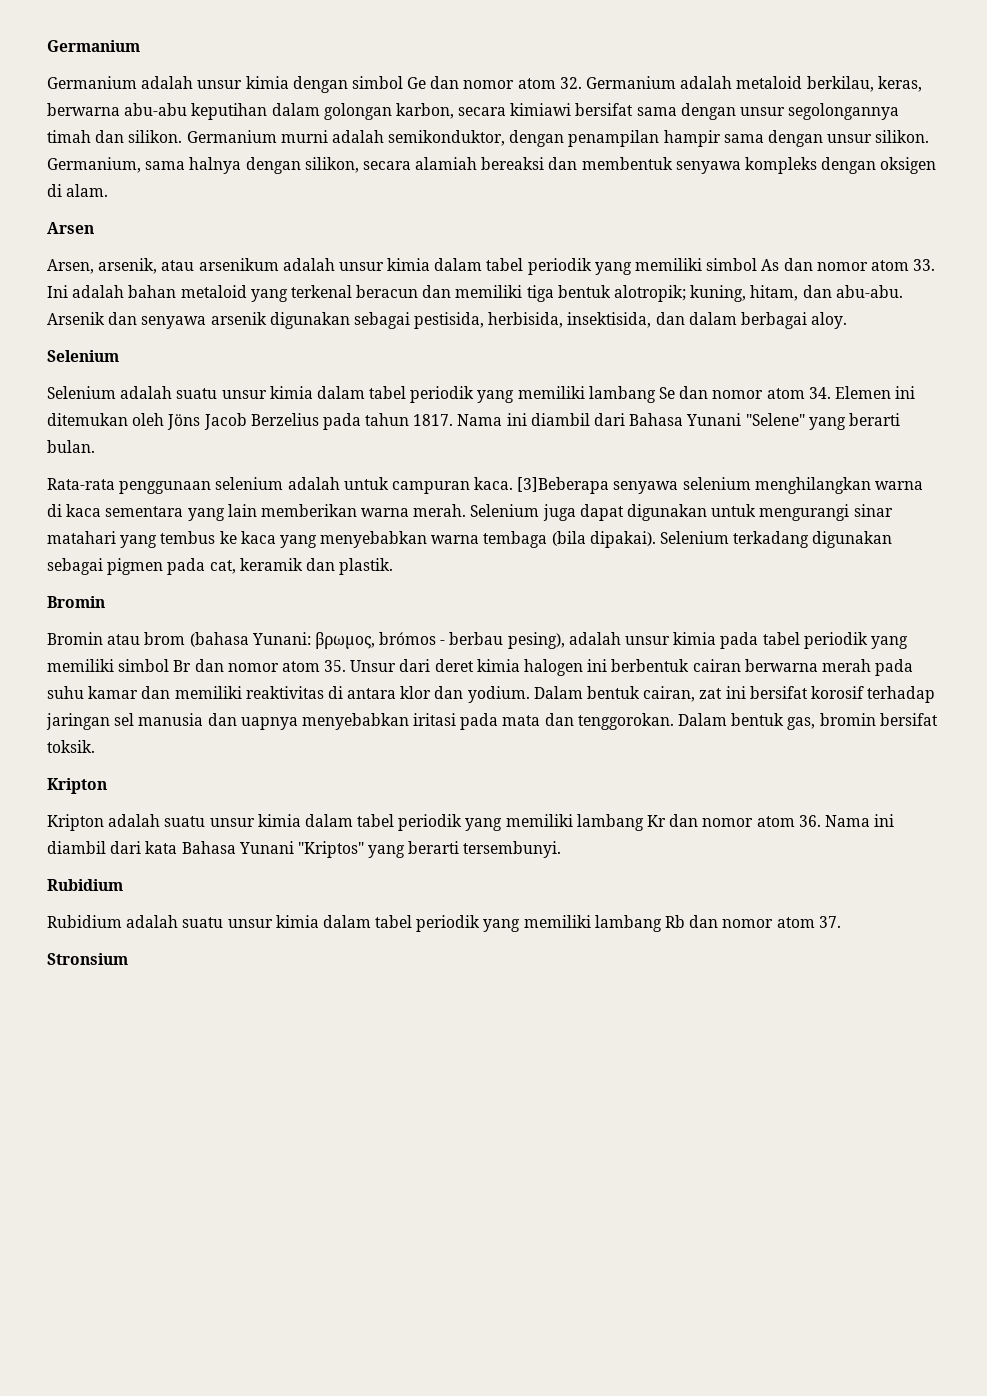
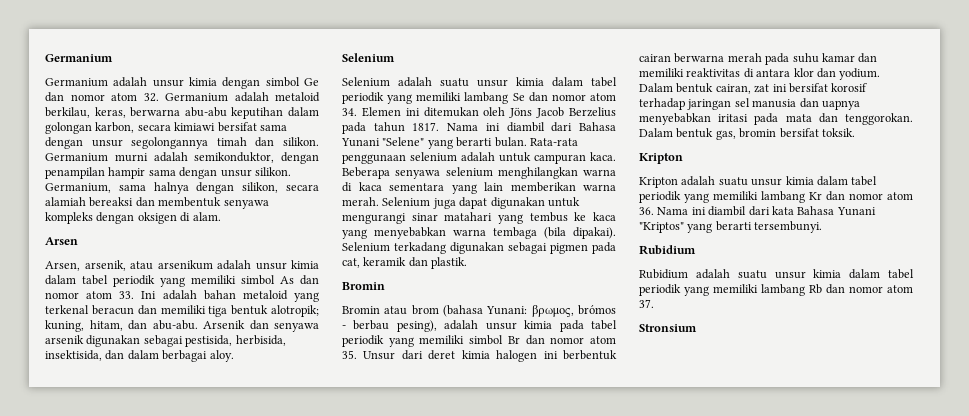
(95, 446) // -> (527, 142) none
[517,477,610,494] [3]Beberapa -> [342,167,390,179] Beberapa

